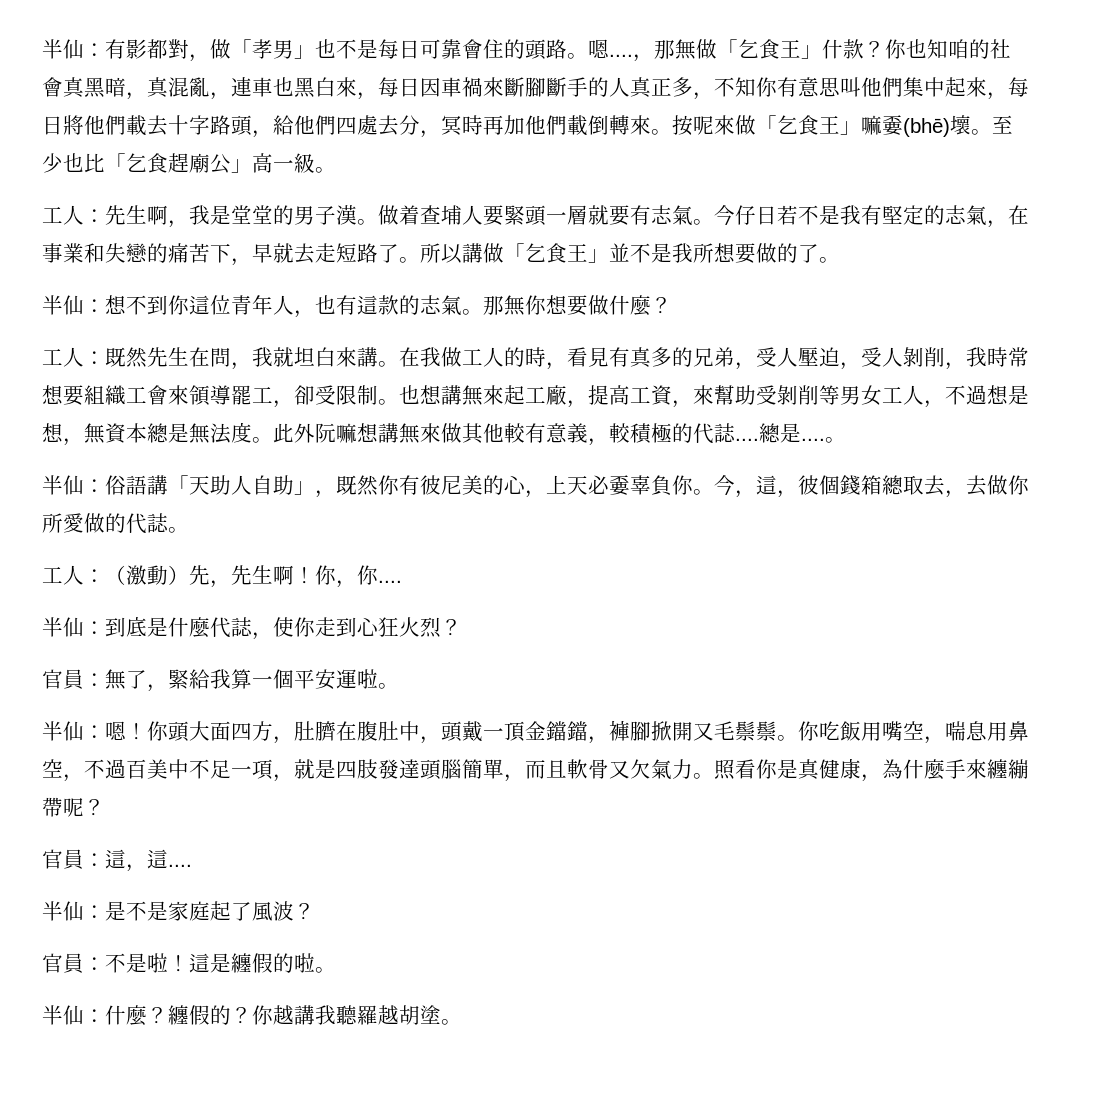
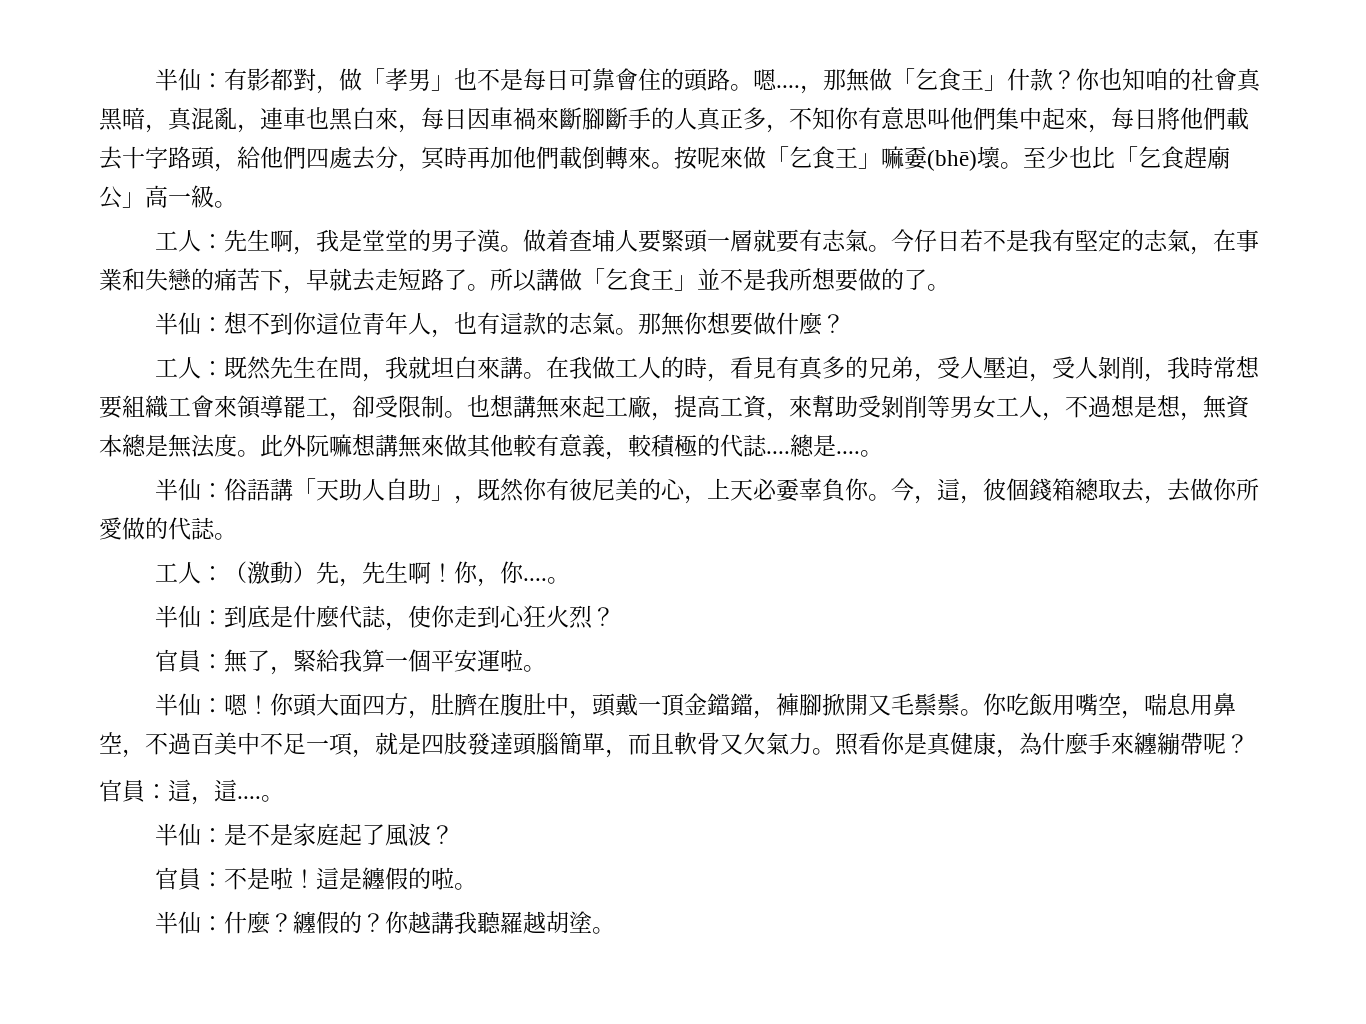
(402, 581) none -> [546,577,570,584] 。
(192, 865) none -> [261,795,284,802] 。

